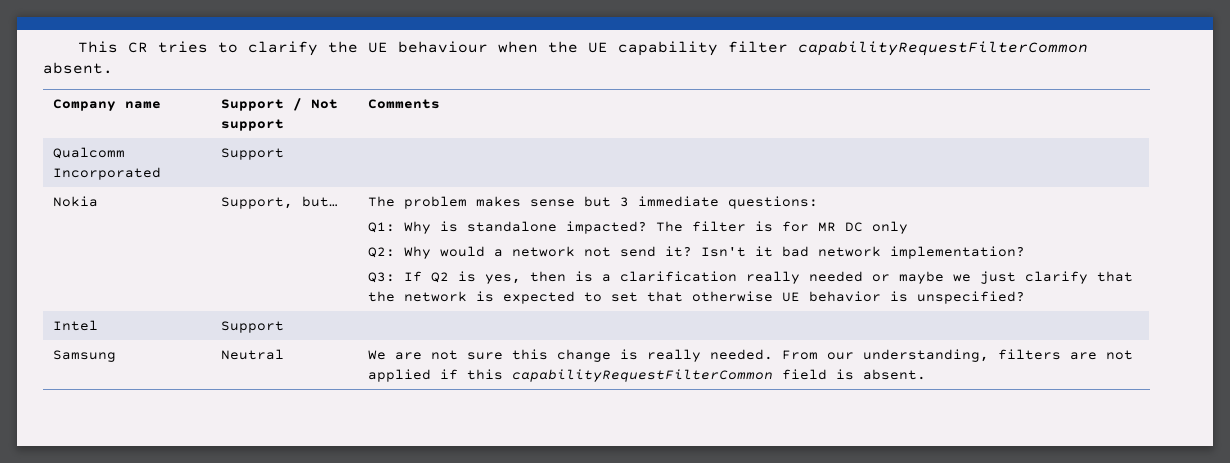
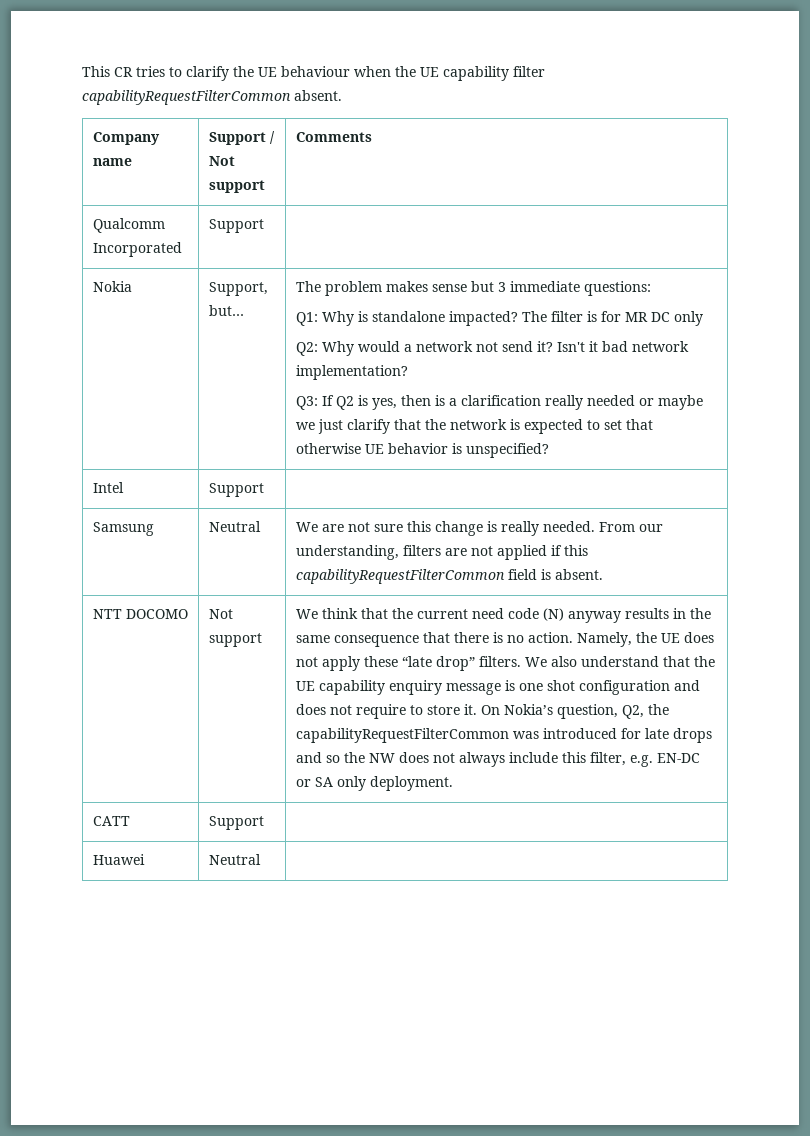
(927, 374) none -> [92,609,188,619] [208,609,233,619] [208,633,262,647] [295,608,711,623] [295,632,714,647] [295,656,715,671] [295,680,700,695] [295,704,669,719] [295,728,712,743] [295,752,700,767] [295,776,453,791] [92,816,130,826] [208,816,264,830] [92,854,145,865] [208,854,261,865] // NTT DOCOMO | Not support | We think that the current need code (N) anyway results in the same consequence that there is no action. Namely, the UE does not apply these “late drop” filters. We also understand that the UE capability enquiry message is one shot configuration and does not require to store it. On Nokia’s question, Q2, the capabilityRequestFilterCommon was introduced for late drops and so the NW does not always include this filter, e.g. EN-DC or SA only deployment. // CATT | Support | // Huawei | Neutral |

